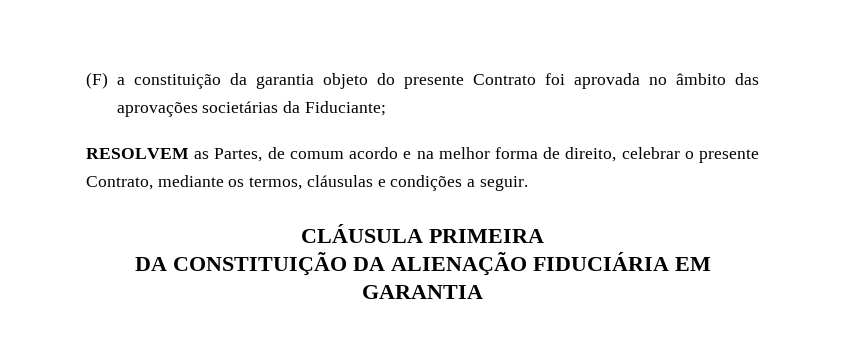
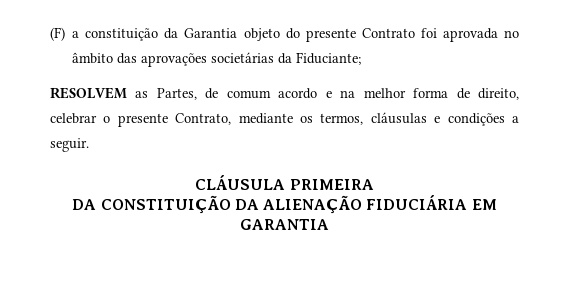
[255,74,314,89] garantia -> [184,28,238,38] Garantia

